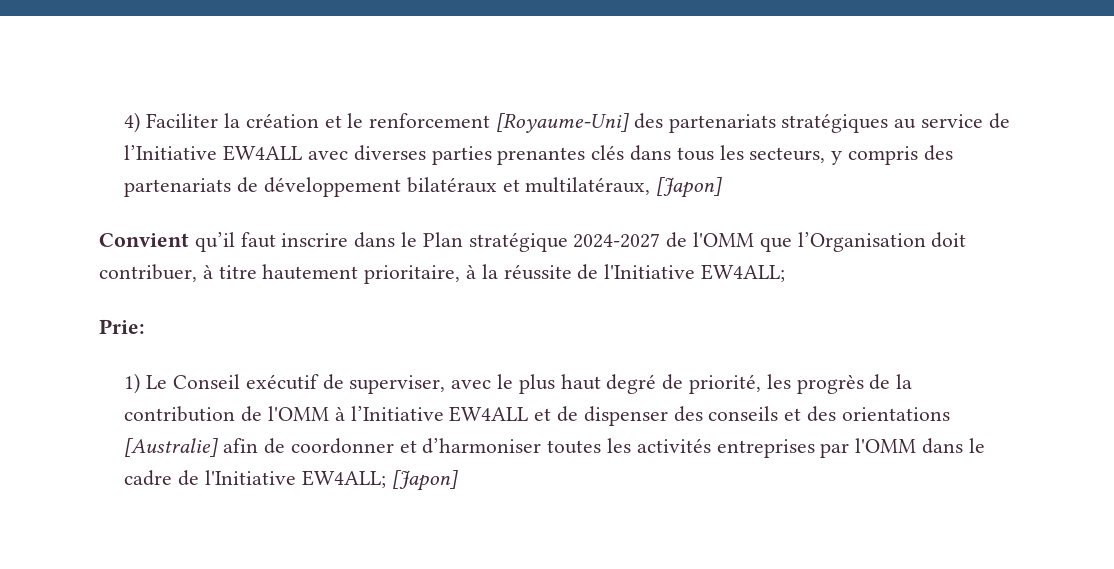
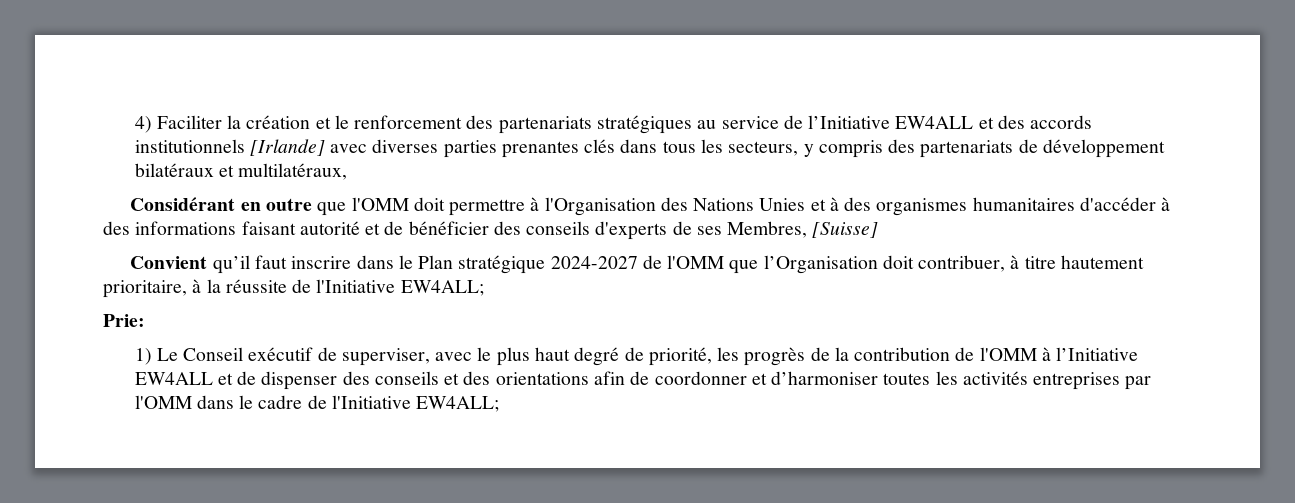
[495,113,629,133] [Royaume-Uni] -> (463, 122) none
(303, 153) none -> [978,115,1093,129] [134,139,325,156] et des accords institutionnels [Irlande]
[656,177,723,198] [Japon] -> [130,197,1171,216] [103,221,879,240] // Considérant en outre que l'OMM doit permettre à l'Organisation des Nations Unies et à des organismes humanitaires d'accéder à des informations faisant autorité et de bénéficier des conseils d'experts de ses Membres, [Suisse]
[124,438,219,457] [Australie] -> (589, 378) none
[391,470,458,491] [Japon] -> (500, 404) none

